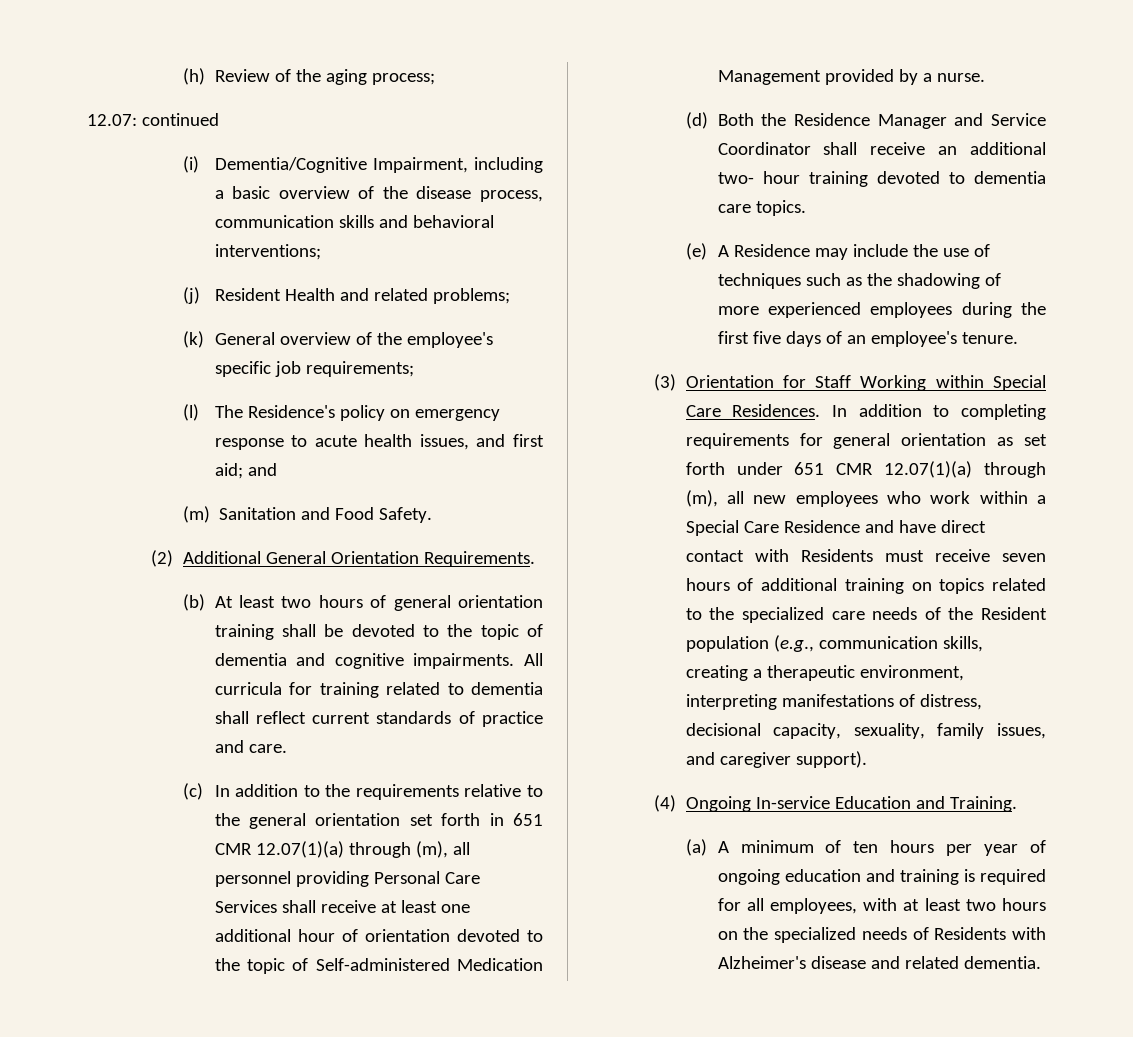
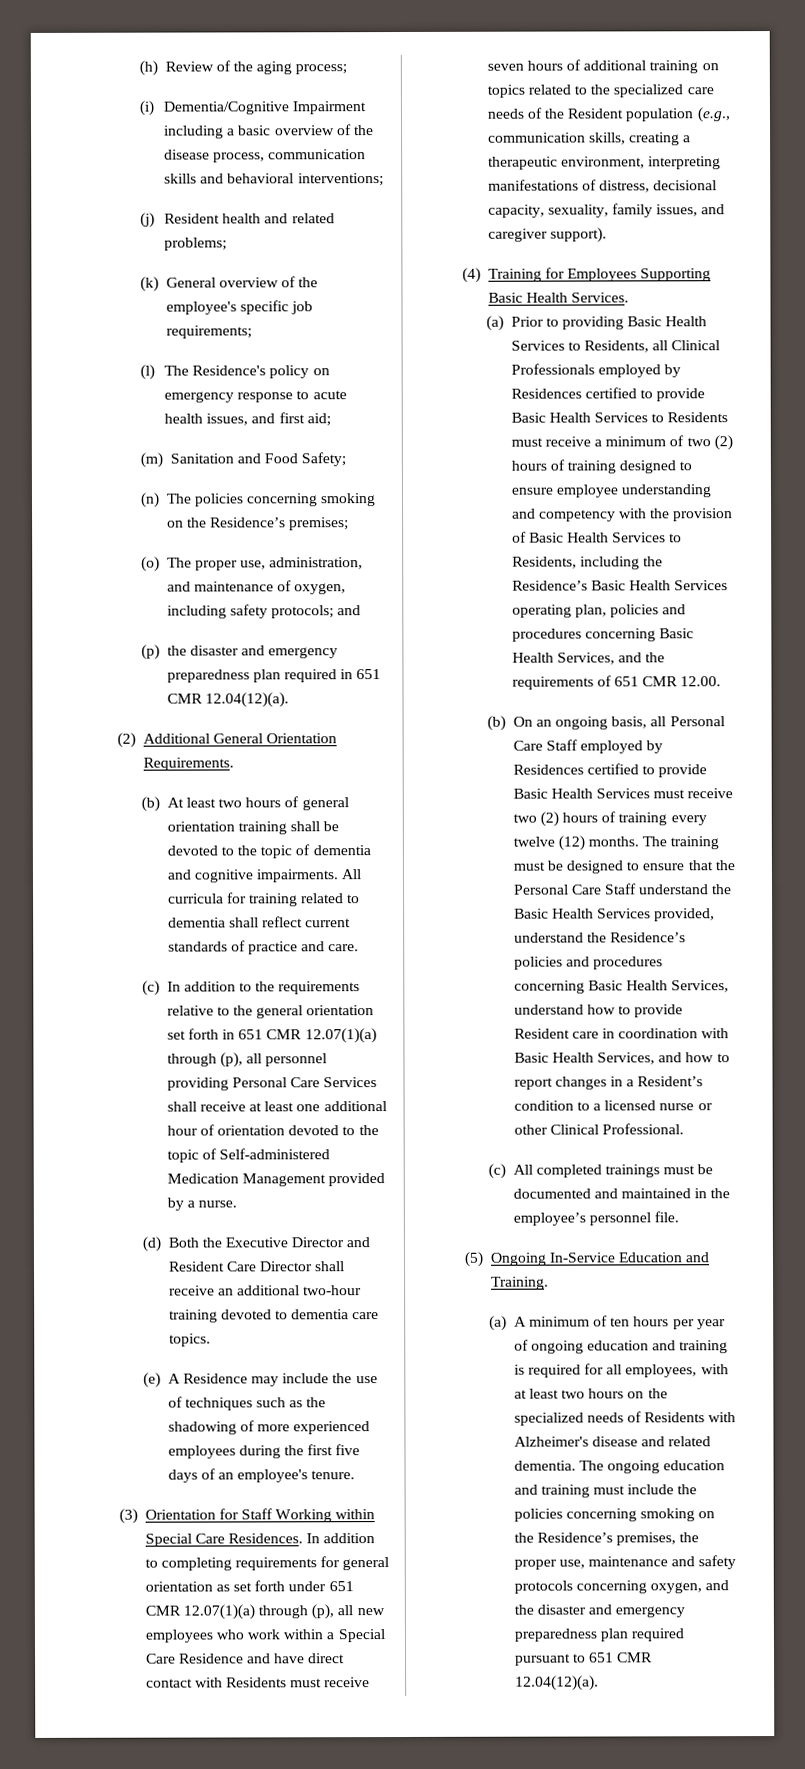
[87,113,219,126] // 12.07: continued -> (348, 69) none
[372,157,468,173] Impairment, -> [292,101,367,115] Impairment
[284,288,335,301] Health -> [222,213,262,224] health
[247,463,277,476] and -> (331, 420) none
[378,507,432,523] Safety. -> [301,452,347,467] [139,492,377,508] [166,517,350,531] [140,556,364,572] [166,580,347,595] [166,604,362,619] [140,644,339,660] [166,669,382,683] [166,692,289,708] Safety; // (n) The policies concerning smoking on the Residence’s premises; // (o) The proper use, administration, and maintenance of oxygen, including safety protocols; and // (p) the disaster and emergency preparedness plan required in 651 CMR 12.04(12)(a).
[415,841,448,858] (m), -> [219,1052,243,1068] (p),
[793,113,1046,129] [717,142,811,155] Residence Manager and Service Coordinator -> [225,1237,371,1248] [167,1261,314,1272] Executive Director and Resident Care Director
[717,171,800,184] two- hour -> [303,1285,363,1296] two-hour
[685,490,718,507] (m), -> [311,1604,335,1620] (p),
[685,796,830,812] Ongoing In-service -> [487,267,712,282] [487,292,630,303] [485,315,708,331] [510,340,721,353] [510,363,682,378] [510,387,706,402] [510,412,729,423] [510,435,733,451] [510,459,693,474] [510,484,712,498] [511,508,734,522] [511,531,683,543] [511,556,664,570] [511,580,729,591] [511,604,687,618] [511,628,695,642] [511,652,666,665] [511,675,722,690] [486,715,725,731] [512,739,664,754] [512,763,708,778] [512,788,734,799] [512,811,707,827] [512,835,720,851] [512,860,735,874] [513,883,733,895] [513,908,716,922] [513,932,687,943] [513,956,664,970] [513,980,730,994] [513,1004,684,1018] [513,1028,730,1039] [513,1052,730,1065] [513,1076,704,1090] [513,1100,713,1111] [513,1123,685,1135] [487,1163,714,1179] [512,1188,731,1199] [512,1211,680,1226] [463,1251,615,1267] Training for Employees Supporting Basic Health Services. // (a) Prior to providing Basic Health Services to Residents, all Clinical Professionals employed by Residences certified to provide Basic Health Services to Residents must receive a minimum of two (2) hours of training designed to ensure employee understanding and competency with the provision of Basic Health Services to Residents, including the Residence’s Basic Health Services operating plan, policies and procedures concerning Basic Health Services, and the requirements of 651 CMR 12.00. // (b) On an ongoing basis, all Personal Care Staff employed by Residences certified to provide Basic Health Services must receive two (2) hours of training every twelve (12) months. The training must be designed to ensure that the Personal Care Staff understand the Basic Health Services provided, understand the Residence’s policies and procedures concerning Basic Health Services, understand how to provide Resident care in coordination with Basic Health Services, and how to report changes in a Resident’s condition to a licensed nurse or other Clinical Professional. // (c) All completed trainings must be documented and maintained in the employee’s personnel file. // (5) Ongoing In-Service
(1041, 962) none -> [578,1460,726,1474] [513,1484,698,1498] [513,1508,716,1522] [513,1532,700,1546] [513,1555,737,1570] [513,1580,730,1594] [513,1604,686,1618] [513,1628,685,1642] [514,1652,654,1666] [514,1675,599,1691] The ongoing education and training must include the policies concerning smoking on the Residence’s premises, the proper use, maintenance and safety protocols concerning oxygen, and the disaster and emergency preparedness plan required pursuant to 651 CMR 12.04(12)(a).

